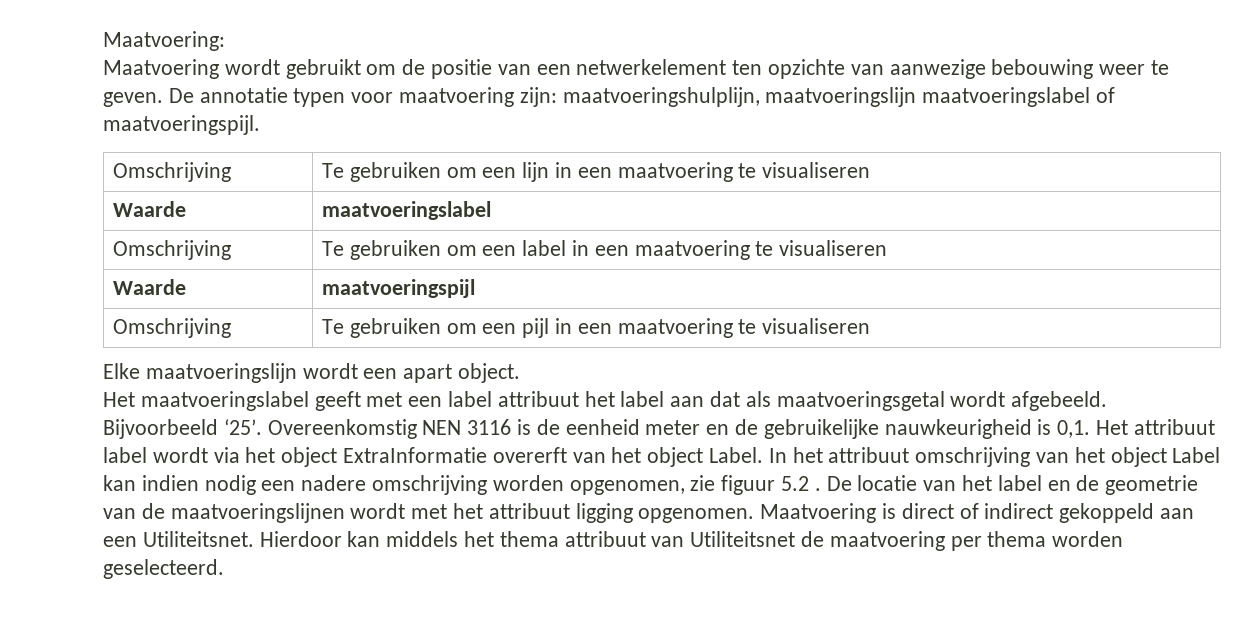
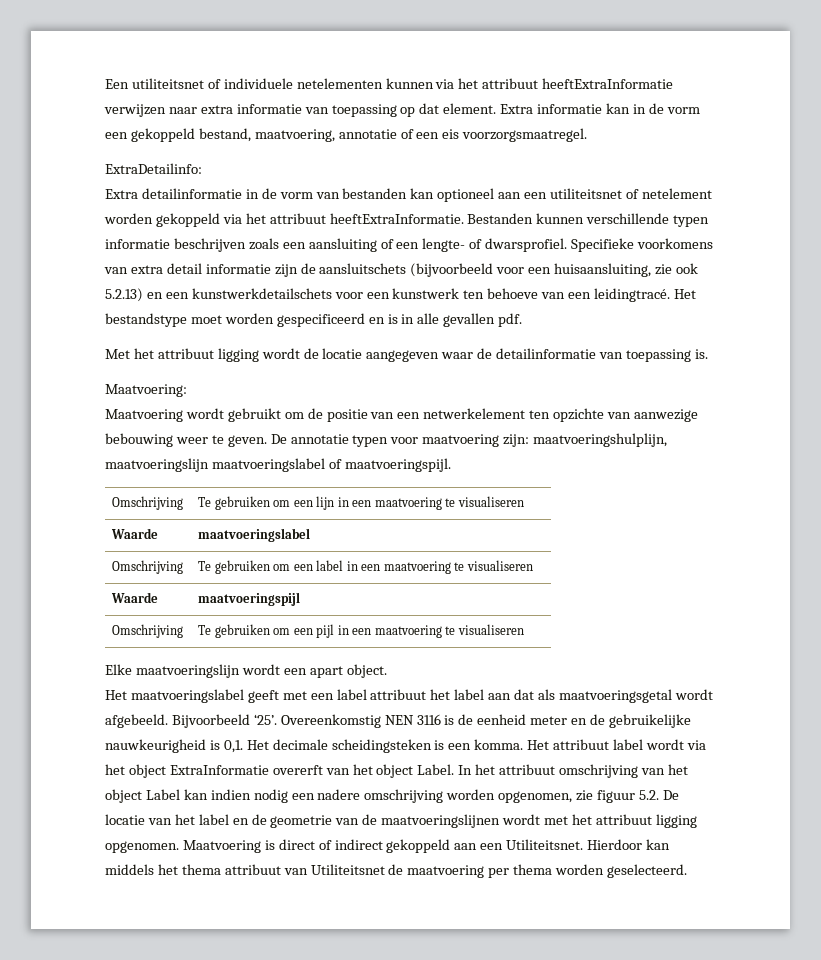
(103, 41) none -> [105,78,674,89] [104,103,700,117] [105,128,588,142] [105,163,202,174] [105,188,712,202] [104,213,710,227] [105,238,714,252] [104,263,698,277] [105,288,696,302] [105,313,523,327] [105,348,708,362] Een utiliteitsnet of individuele netelementen kunnen via het attribuut heeftExtraInformatie verwijzen naar extra informatie van toepassing op dat element. Extra informatie kan in de vorm een gekoppeld bestand, maatvoering, annotatie of een eis voorzorgsmaatregel. // ExtraDetailinfo: // Extra detailinformatie in de vorm van bestanden kan optioneel aan een utiliteitsnet of netelement worden gekoppeld via het attribuut heeftExtraInformatie. Bestanden kunnen verschillende typen informatie beschrijven zoals een aansluiting of een lengte- of dwarsprofiel. Specifieke voorkomens van extra detail informatie zijn de aansluitschets (bijvoorbeeld voor een huisaansluiting, zie ook 5.2.13) en een kunstwerkdetailschets voor een kunstwerk ten behoeve van een leidingtracé. Het bestandstype moet worden gespecificeerd en is in alle gevallen pdf. // Met het attribuut ligging wordt de locatie aangegeven waar de detailinformatie van toepassing is. //
(1129, 427) none -> [272,739,550,753] decimale scheidingsteken is een komma. Het
[781,476,821,491] 5.2 . -> [638,790,659,800] 5.2.

